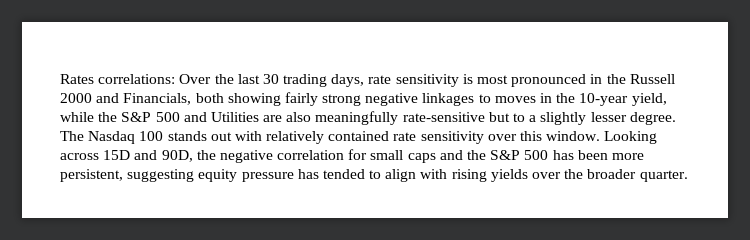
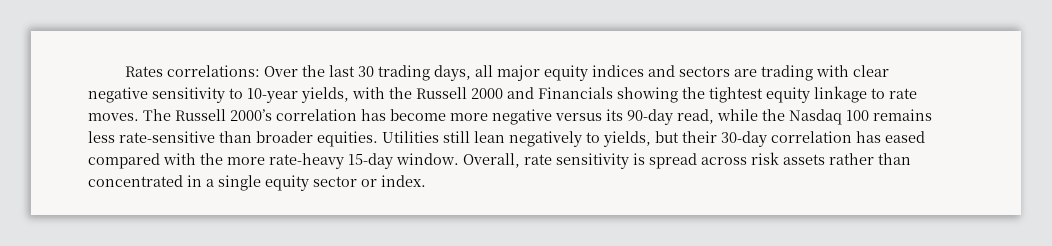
[368,74,675,87] [60,92,667,106] [60,111,676,125] [60,131,658,144] [60,149,644,163] [60,169,688,182] rate sensitivity is most pronounced in the Russell 2000 and Financials, both showing fairly strong negative linkages to moves in the 10-year yield, while the S&P 500 and Utilities are also meaningfully rate‑sensitive but to a slightly lesser degree. The Nasdaq 100 stands out with relatively contained rate sensitivity over this window. Looking across 15D and 90D, the negative correlation for small caps and the S&P 500 has been more persistent, suggesting equity pressure has tended to align with rising yields over the broader quarter. -> [474,65,889,81] [88,86,917,103] [88,109,932,125] [88,131,925,147] [88,152,911,169] [88,175,426,191] all major equity indices and sectors are trading with clear negative sensitivity to 10-year yields, with the Russell 2000 and Financials showing the tightest equity linkage to rate moves. The Russell 2000’s correlation has become more negative versus its 90-day read, while the Nasdaq 100 remains less rate-sensitive than broader equities. Utilities still lean negatively to yields, but their 30-day correlation has eased compared with the more rate‑heavy 15-day window. Overall, rate sensitivity is spread across risk assets rather than concentrated in a single equity sector or index.

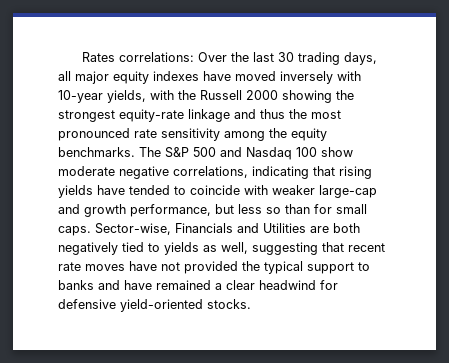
[591,65,889,81] [88,87,243,103] indices and sectors are trading with clear negative sensitivity to -> [153,71,361,84] indexes have moved inversely with
[507,86,917,103] [88,109,932,125] [88,131,925,147] [88,152,911,169] [88,175,426,191] and Financials showing the tightest equity linkage to rate moves. The Russell 2000’s correlation has become more negative versus its 90-day read, while the Nasdaq 100 remains less rate-sensitive than broader equities. Utilities still lean negatively to yields, but their 30-day correlation has eased compared with the more rate‑heavy 15-day window. Overall, rate sensitivity is spread across risk assets rather than concentrated in a single equity sector or index. -> [282,90,354,103] [58,109,341,122] [58,128,327,141] [58,147,353,160] [58,166,372,179] [58,185,377,198] [58,204,367,217] [58,223,360,236] [58,242,385,255] [58,261,370,274] [58,280,338,290] [58,299,251,312] showing the strongest equity-rate linkage and thus the most pronounced rate sensitivity among the equity benchmarks. The S&P 500 and Nasdaq 100 show moderate negative correlations, indicating that rising yields have tended to coincide with weaker large-cap and growth performance, but less so than for small caps. Sector-wise, Financials and Utilities are both negatively tied to yields as well, suggesting that recent rate moves have not provided the typical support to banks and have remained a clear headwind for defensive yield-oriented stocks.

